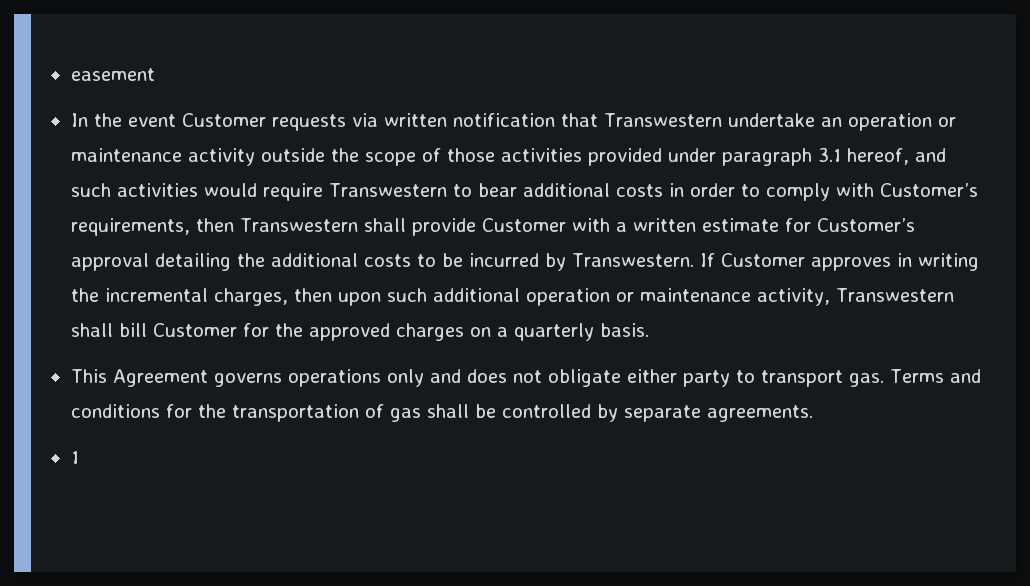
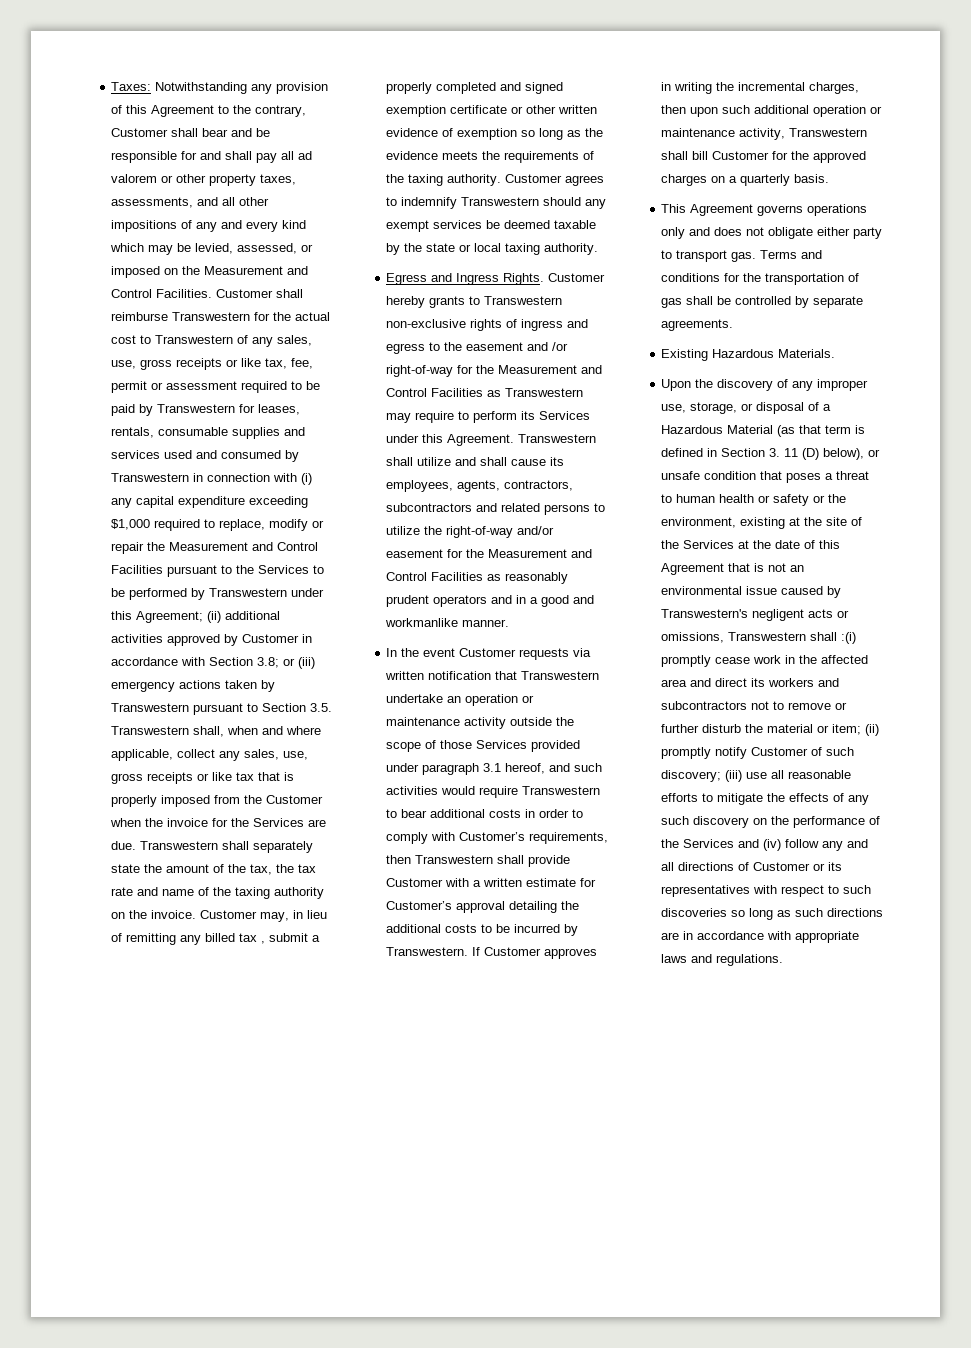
[70,68,155,81] easement -> [111,82,329,94] [111,105,307,117] [111,128,271,137] [111,151,313,163] [111,174,297,186] [111,197,270,208] [111,220,307,232] [110,243,314,255] [111,266,309,278] [111,289,304,298] [111,312,331,321] [111,335,313,347] [111,358,314,370] [111,381,321,393] [111,404,301,416] [111,427,306,439] [111,450,300,462] [111,473,313,485] [111,496,309,508] [111,519,325,531] [111,542,319,554] [111,565,325,577] [111,588,325,600] [111,611,281,623] [111,634,313,646] [111,657,316,669] [111,680,276,692] [111,703,333,715] [111,726,322,737] [111,749,309,761] [111,772,295,784] [111,795,324,807] [110,818,327,827] [111,841,314,853] [111,864,317,875] [111,887,325,899] [111,910,328,922] [111,933,321,945] [386,82,564,94] [386,105,598,117] [386,128,604,140] [386,151,595,163] [386,174,605,186] [386,197,607,209] [386,220,597,232] [386,243,599,255] [386,273,606,285] [386,296,563,308] [386,319,589,331] [386,342,569,354] [386,365,603,377] [386,388,584,397] [386,411,591,423] [386,434,597,446] [386,457,565,466] [386,480,574,492] [386,503,606,515] [386,526,555,538] [386,549,593,558] [386,572,569,584] [386,595,595,607] [385,618,510,627] Taxes: Notwithstanding any provision of this Agreement to the contrary, Customer shall bear and be responsible for and shall pay all ad valorem or other property taxes, assessments, and all other impositions of any and every kind which may be levied, assessed, or imposed on the Measurement and Control Facilities. Customer shall reimburse Transwestern for the actual cost to Transwestern of any sales, use, gross receipts or like tax, fee, permit or assessment required to be paid by Transwestern for leases, rentals, consumable supplies and services used and consumed by Transwestern in connection with (i) any capital expenditure exceeding $1,000 required to replace, modify or repair the Measurement and Control Facilities pursuant to the Services to be performed by Transwestern under this Agreement; (ii) additional activities approved by Customer in accordance with Section 3.8; or (iii) emergency actions taken by Transwestern pursuant to Section 3.5. Transwestern shall, when and where applicable, collect any sales, use, gross receipts or like tax that is properly imposed from the Customer when the invoice for the Services are due. Transwestern shall separately state the amount of the tax, the tax rate and name of the taxing authority on the invoice. Customer may, in lieu of remitting any billed tax , submit a properly completed and signed exemption certificate or other written evidence of exemption so long as the evidence meets the requirements of the taxing authority. Customer agrees to indemnify Transwestern should any exempt services be deemed taxable by the state or local taxing authority. // Egress and Ingress Rights. Customer hereby grants to Transwestern non-exclusive rights of ingress and egress to the easement and /or right-of-way for the Measurement and Control Facilities as Transwestern may require to perform its Services under this Agreement. Transwestern shall utilize and shall cause its employees, agents, contractors, subcontractors and related persons to utilize the right-of-way and/or easement for the Measurement and Control Facilities as reasonably prudent operators and in a good and workmanlike manner.
[500,148,582,162] activities -> [476,740,528,749] Services
[70,451,79,464] 1 -> [661,349,836,361] [661,379,869,391] [661,402,832,414] [661,425,866,437] [661,448,881,460] [661,471,870,483] [661,494,847,506] [661,517,863,529] [661,540,841,549] [661,563,805,575] [661,586,842,598] [661,609,850,621] [661,632,857,644] [661,655,869,667] [661,678,840,687] [661,701,848,710] [661,724,880,736] [661,747,855,759] [661,770,852,782] [661,793,870,805] [661,816,881,828] [661,839,869,851] [661,862,843,871] [661,885,872,897] [661,908,884,920] [661,931,860,943] [661,954,784,966] Existing Hazardous Materials. // Upon the discovery of any improper use, storage, or disposal of a Hazardous Material (as that term is defined in Section 3. 11 (D) below), or unsafe condition that poses a threat to human health or safety or the environment, existing at the site of the Services at the date of this Agreement that is not an environmental issue caused by Transwestern's negligent acts or omissions, Transwestern shall :(i) promptly cease work in the affected area and direct its workers and subcontractors not to remove or further disturb the material or item; (ii) promptly notify Customer of such discovery; (iii) use all reasonable efforts to mitigate the effects of any such discovery on the performance of the Services and (iv) follow any and all directions of Customer or its representatives with respect to such discoveries so long as such directions are in accordance with appropriate laws and regulations.

